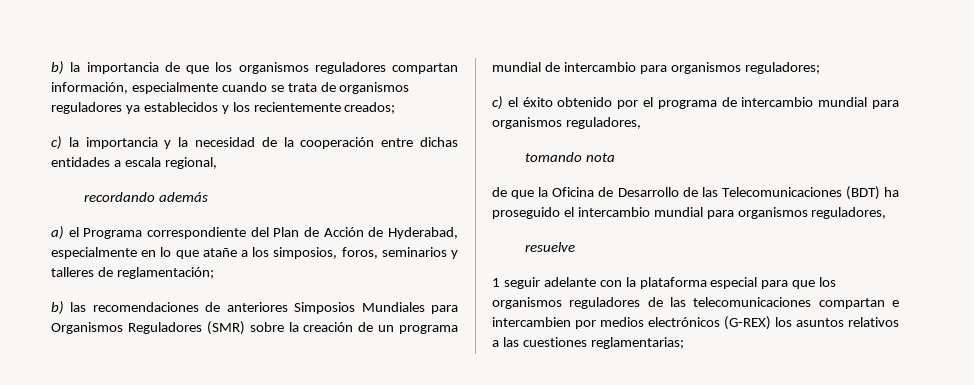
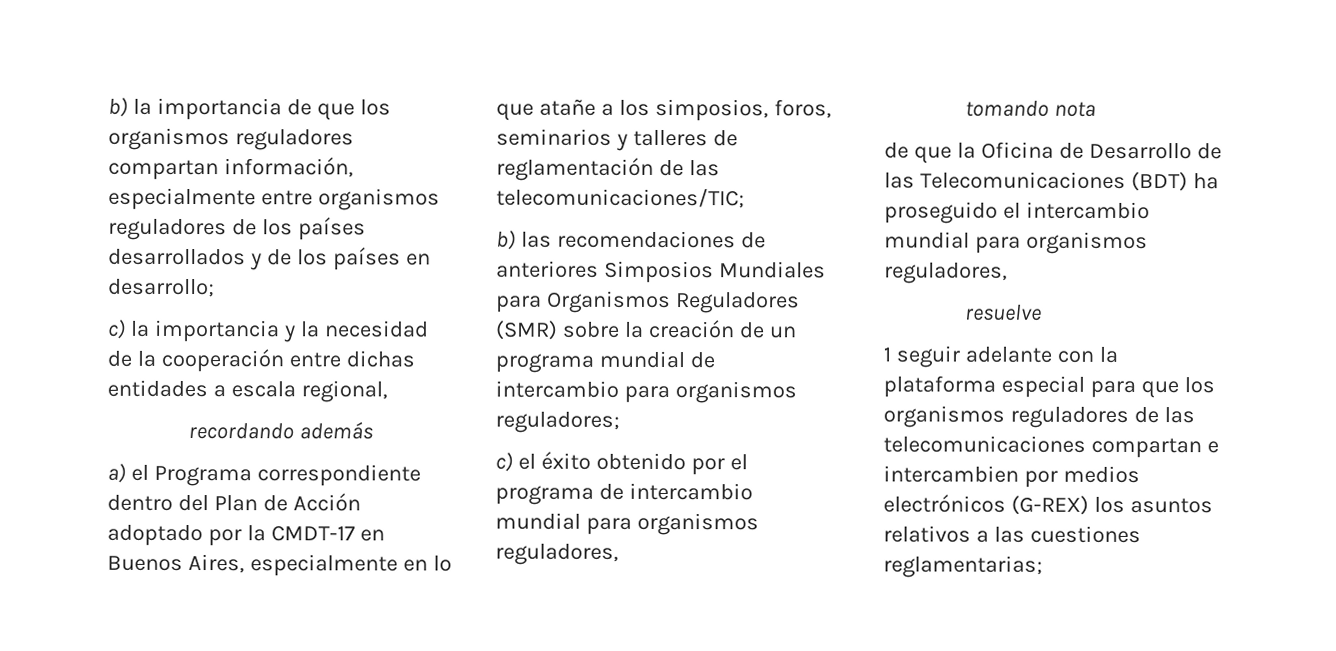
[221,82,410,94] [51,102,396,114] cuando se trata de organismos reguladores ya establecidos y los recientemente creados; -> [260,188,440,211] [108,217,366,241] [108,247,431,271] [108,278,215,298] entre organismos reguladores de los países desarrollados y de los países en desarrollo;
(246, 233) none -> [107,494,173,511] dentro
[368,227,459,239] de Hyderabad, -> [107,524,385,547] [107,553,245,574] adoptado por la CMDT-17 en Buenos Aires,
[116,267,214,279] reglamentación; -> [496,157,720,181] [496,187,745,209] reglamentación de las telecomunicaciones/TIC;

